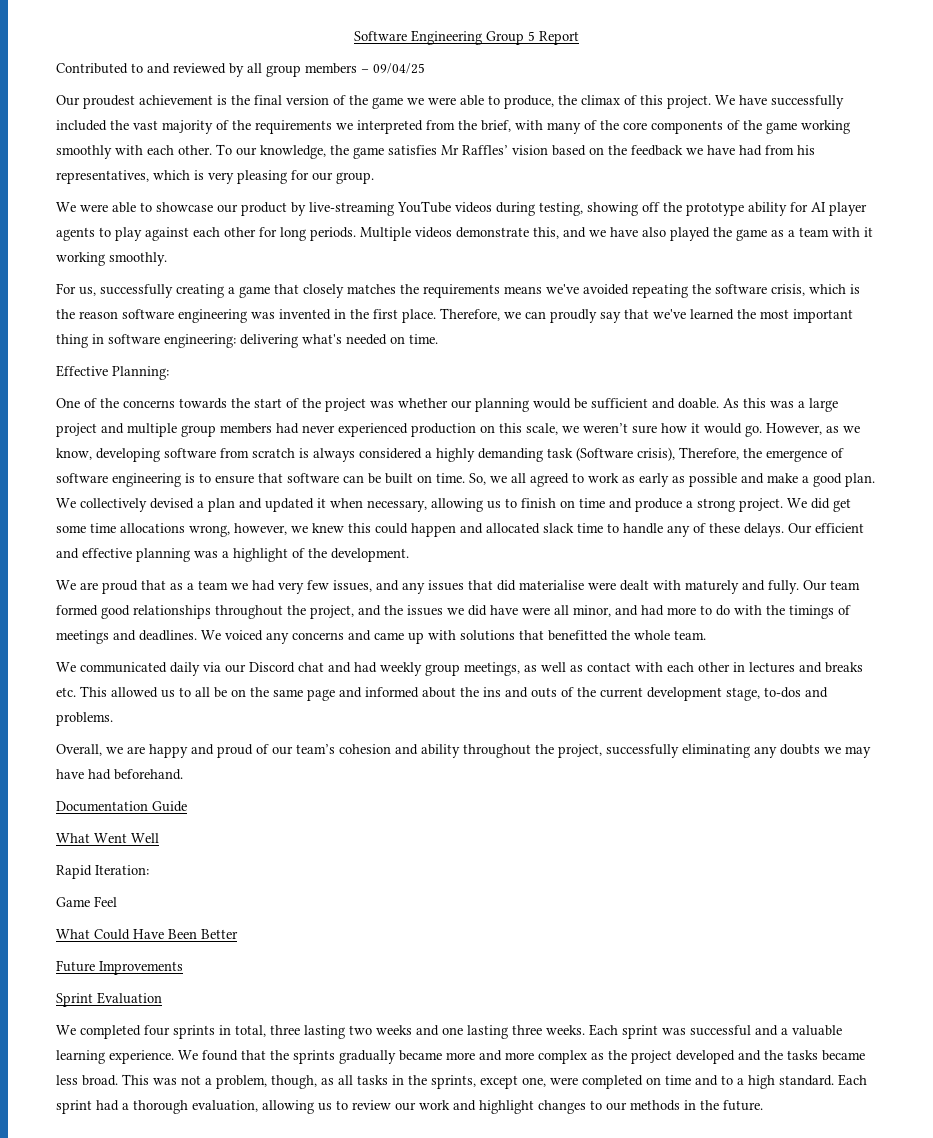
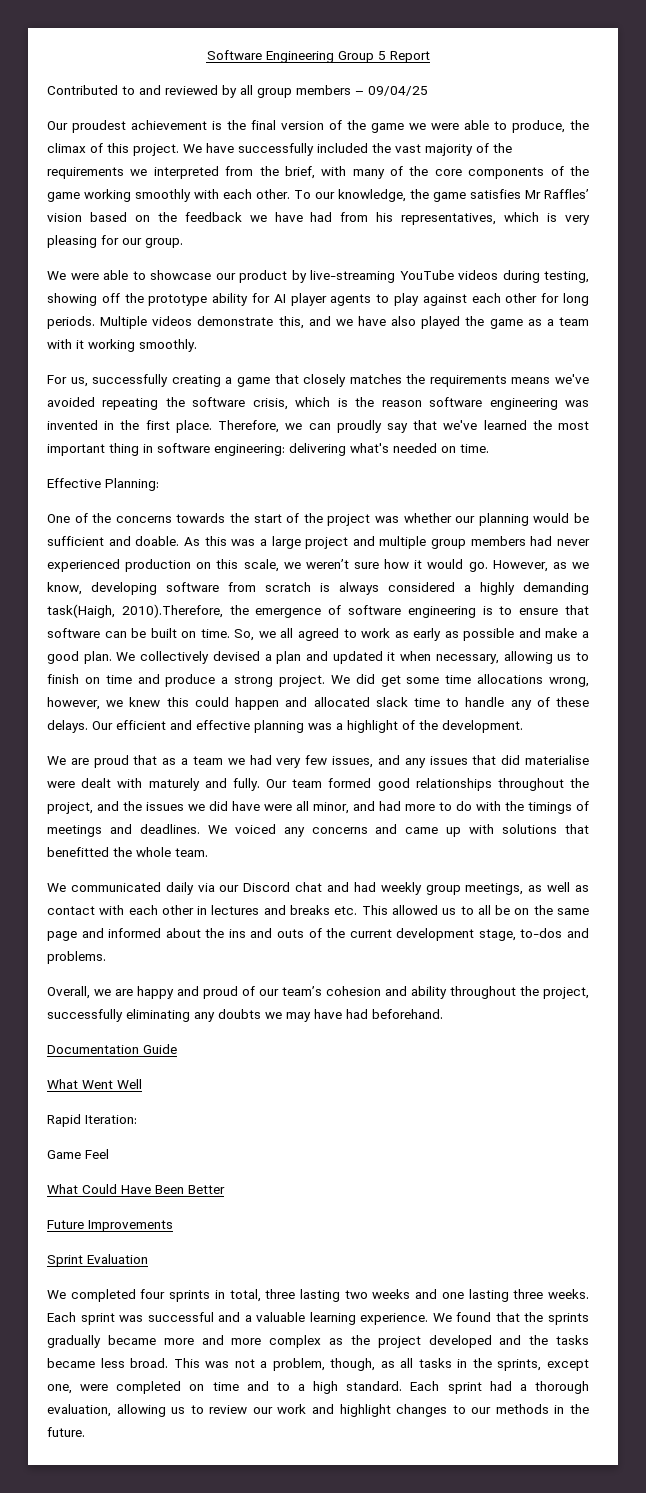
[547,447,739,461] task (Software crisis), Therefore, -> [47,604,223,618] task(Haigh, 2010).Therefore,

